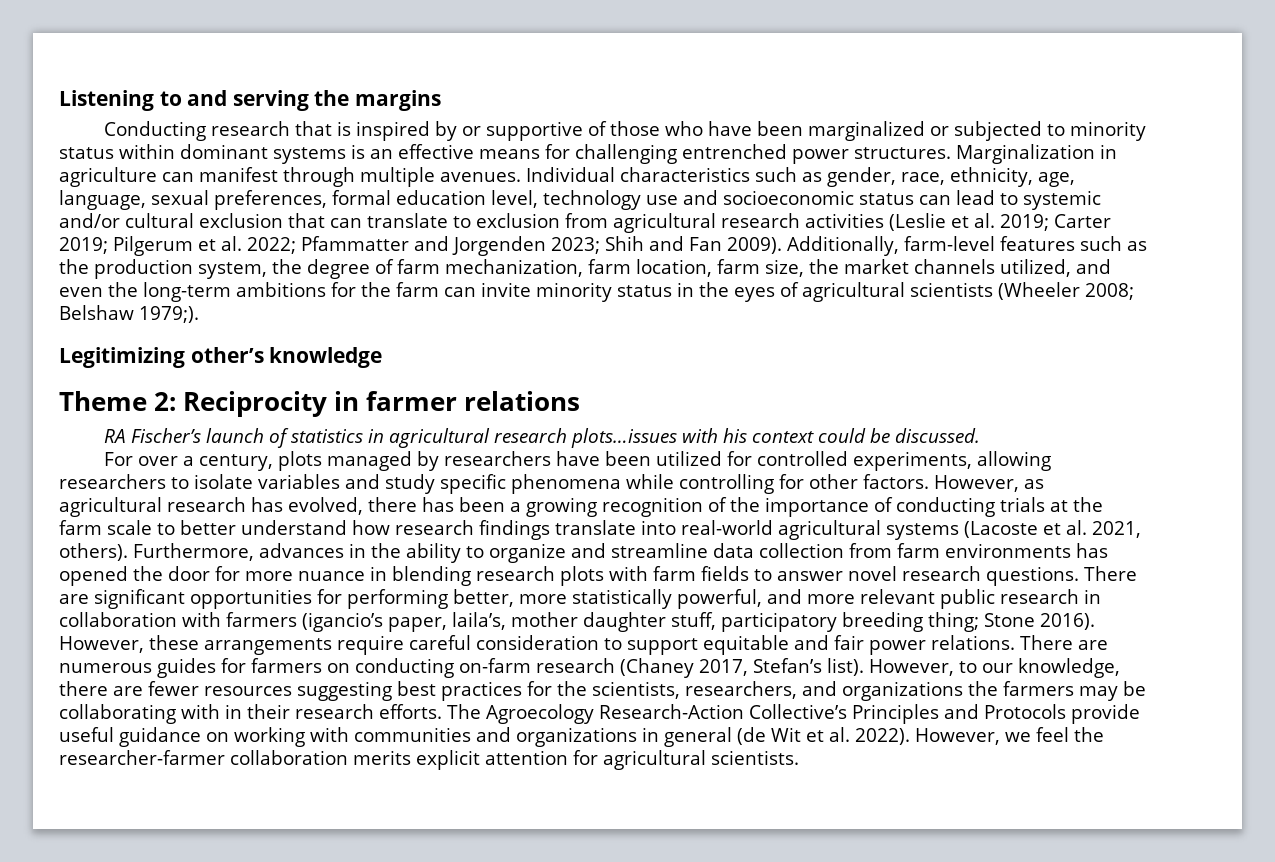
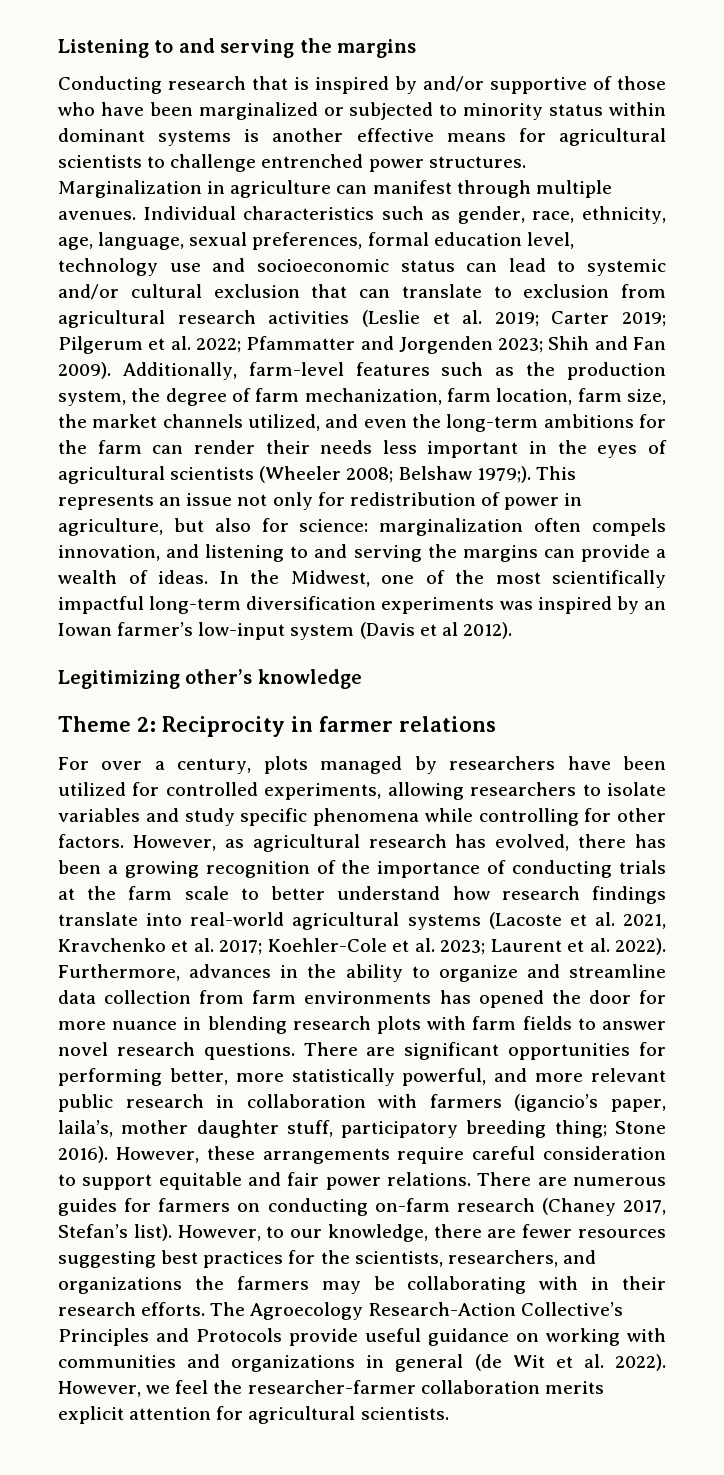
[461,126,481,136] or -> [423,76,484,92] and/or
[370,149,393,159] an -> [272,128,344,142] another
[575,144,677,164] challenging -> [559,128,667,146] [58,154,257,172] agricultural scientists to challenge
[481,282,672,302] invite minority status -> [193,440,519,458] render their needs less important
(199, 314) none -> [535,466,576,480] [58,492,583,510] [58,518,667,536] [58,544,667,562] [58,570,666,588] [58,596,666,614] [58,622,512,640] This represents an issue not only for redistribution of power in agriculture, but also for science: marginalization often compels innovation, and listening to and serving the margins can provide a wealth of ideas. In the Midwest, one of the most scientifically impactful long-term diversification experiments was inspired by an Iowan farmer’s low-input system (Davis et al 2012).
[103,428,980,448] // RA Fischer’s launch of statistics in agricultural research plots…issues with his context could be discussed. -> (496, 724) none
[59,543,128,561] others). -> [58,938,666,955] Kravchenko et al. 2017; Koehler-Cole et al. 2023; Laurent et al. 2022).

